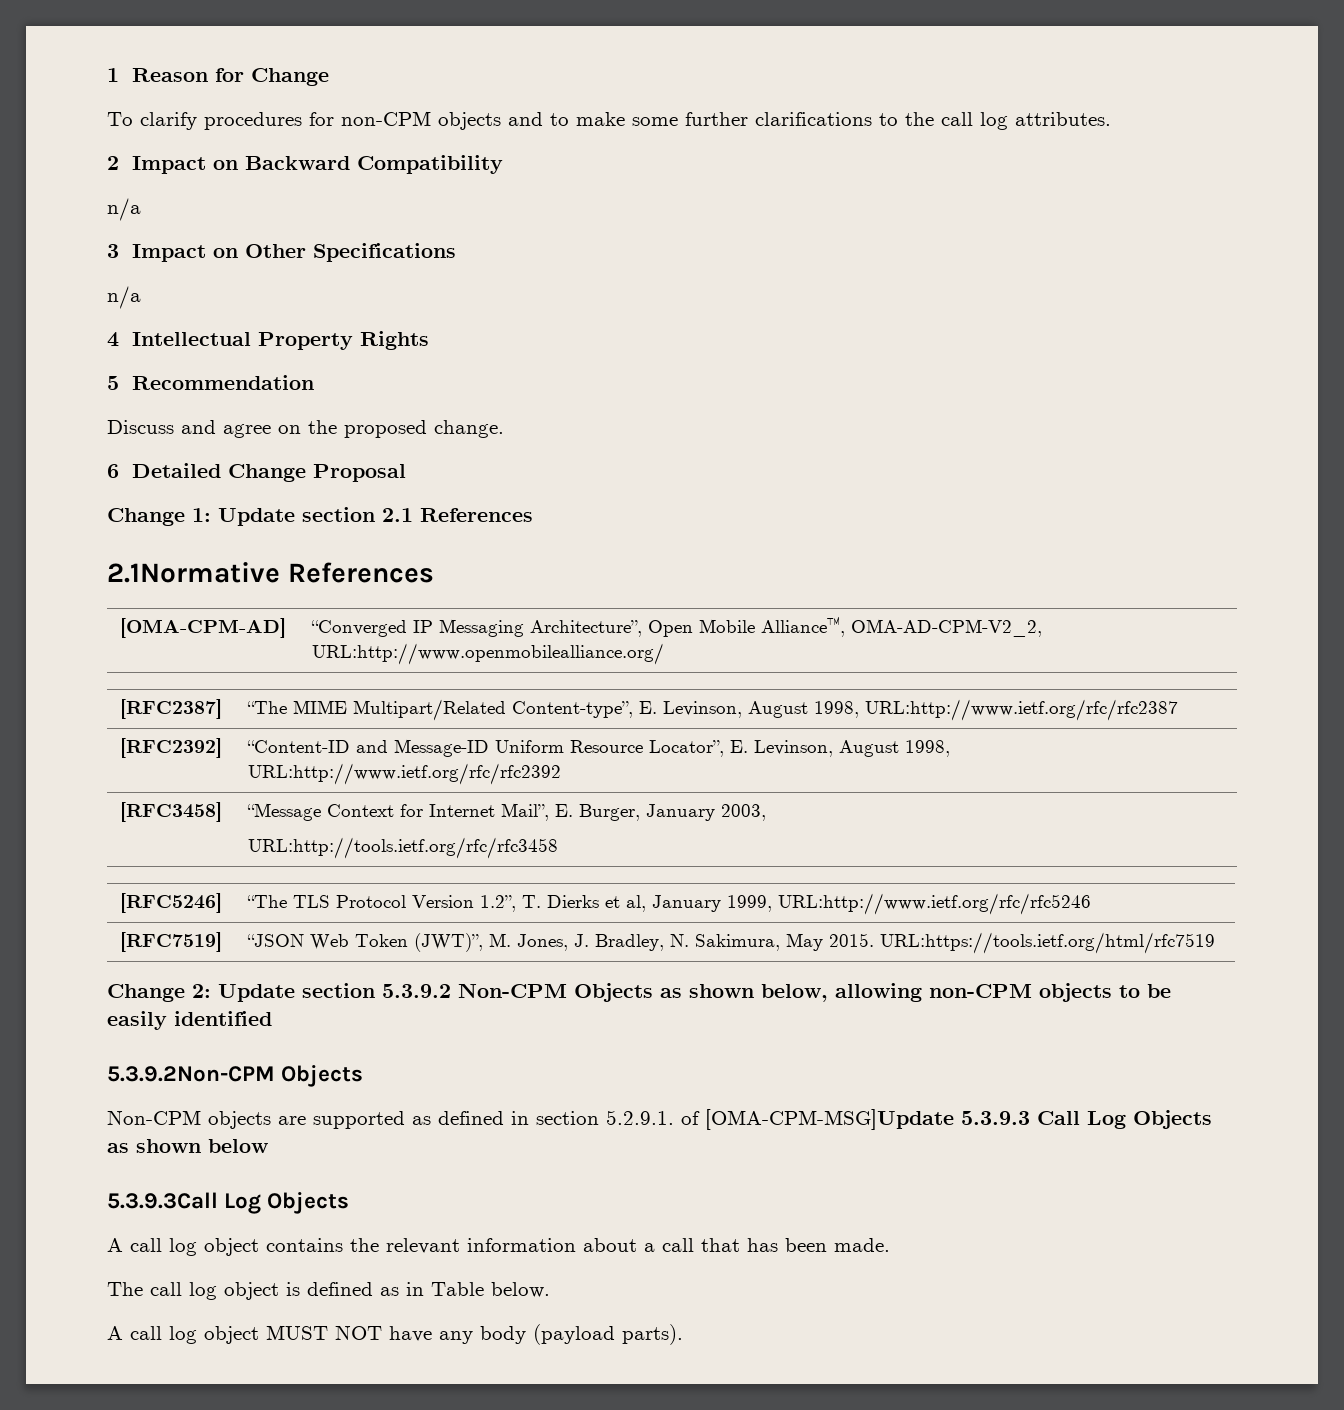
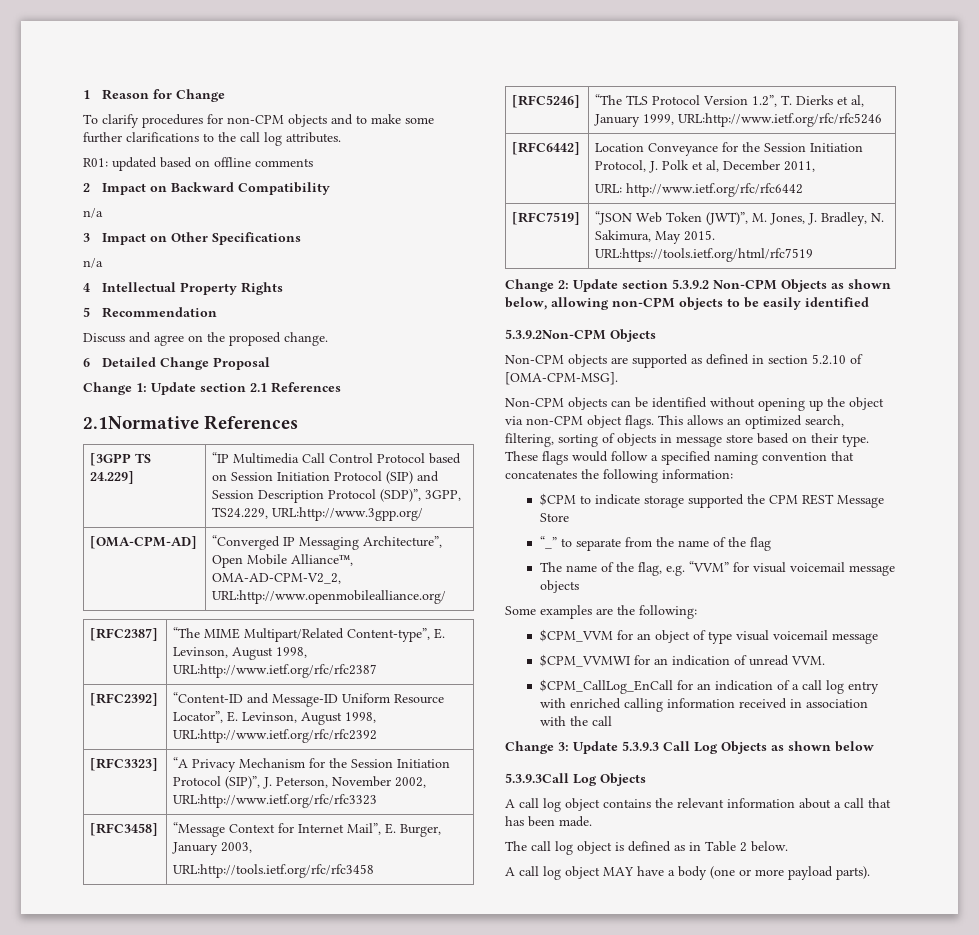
(1111, 119) none -> [83,157,313,171] // R01: updated based on offline comments
(434, 572) none -> [90,453,152,466] [90,471,135,484] [212,452,462,464] [212,471,440,484] [212,489,462,503] [212,507,424,521] // [3GPP TS 24.229] | “IP Multimedia Call Control Protocol based on Session Initiation Protocol (SIP) and Session Description Protocol (SDP)”, 3GPP, TS24.229, URL:http://www.3gpp.org/
(561, 774) none -> [90,758,159,771] [173,757,451,772] [173,776,427,789] [173,794,378,808] // [RFC3323] | “A Privacy Mechanism for the Session Initiation Protocol (SIP)”, J. Peterson, November 2002, URL:http://www.ietf.org/rfc/rfc3323
(1091, 904) none -> [512,142,581,155] [595,142,864,156] [595,160,816,173] [595,183,804,197] // [RFC6442] | Location Conveyance for the Session Initiation Protocol, J. Polk et al, December 2011, // URL: http://www.ietf.org/rfc/rfc6442
[606,1109,954,1130] 5.2.9.1. of [OMA-CPM-MSG]Update -> [812,354,863,365] [505,372,618,385] [505,397,884,411] [505,415,844,429] [505,433,869,447] [505,451,854,465] [505,469,733,483] [539,493,884,508] [539,513,569,522] [539,536,771,551] [539,561,895,576] [539,580,579,593] [505,605,697,619] [539,629,878,644] [539,654,825,667] [539,679,879,694] [539,698,868,712] [539,716,612,726] [505,741,618,754] 5.2.10 of [OMA-CPM-MSG]. // Non-CPM objects can be identified without opening up the object via non-CPM object flags. This allows an optimized search, filtering, sorting of objects in message store based on their type. These flags would follow a specified naming convention that concatenates the following information: // $CPM to indicate storage supported the CPM REST Message Store // “_” to separate from the name of the flag // The name of the flag, e.g. “VVM” for visual voicemail message objects // Some examples are the following: // $CPM_VVM for an object of type visual voicemail message // $CPM_VVMWI for an indication of unread VVM. // $CPM_CallLog_EnCall for an indication of a call log entry with enriched calling information received in association with the call // Change 3: Update
(484, 1289) none -> [740,842,747,852] 2
[266,1324,615,1345] MUST NOT have any body (payload -> [603,866,833,880] MAY have a body (one or more payload

